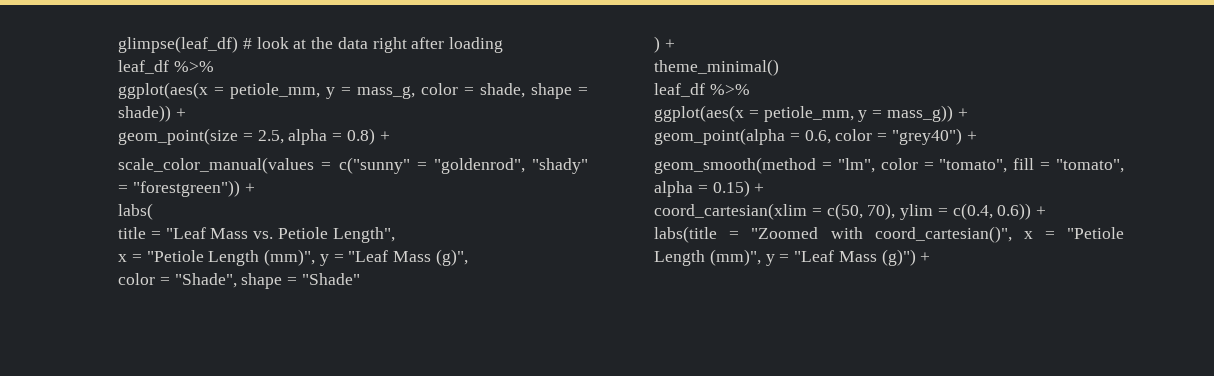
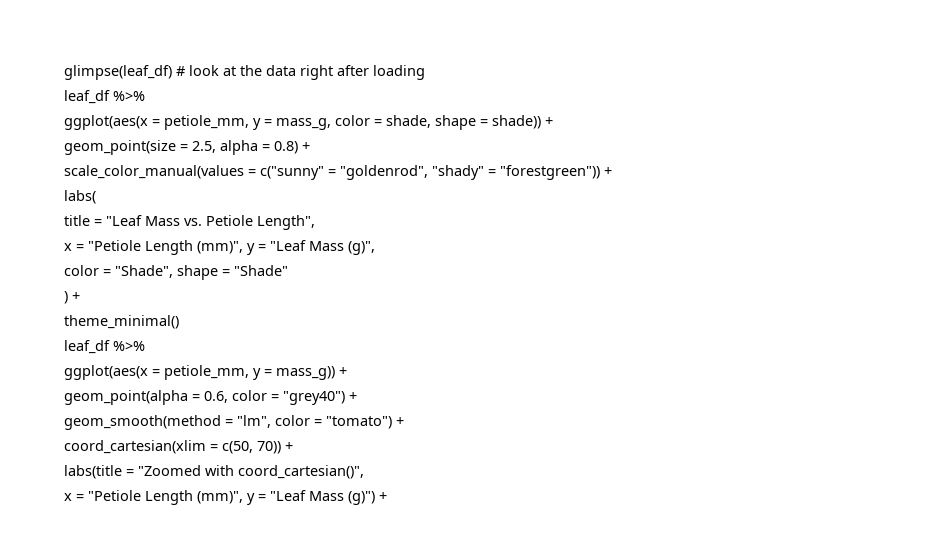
[939,158,1124,173] [654,180,750,197] "tomato", fill = "tomato", alpha = 0.15) -> [325,416,392,429] "tomato")
[867,203,1032,220] 70), ylim = c(0.4, 0.6)) -> [256,441,281,454] 70))
(1012, 234) none -> (364, 472) //

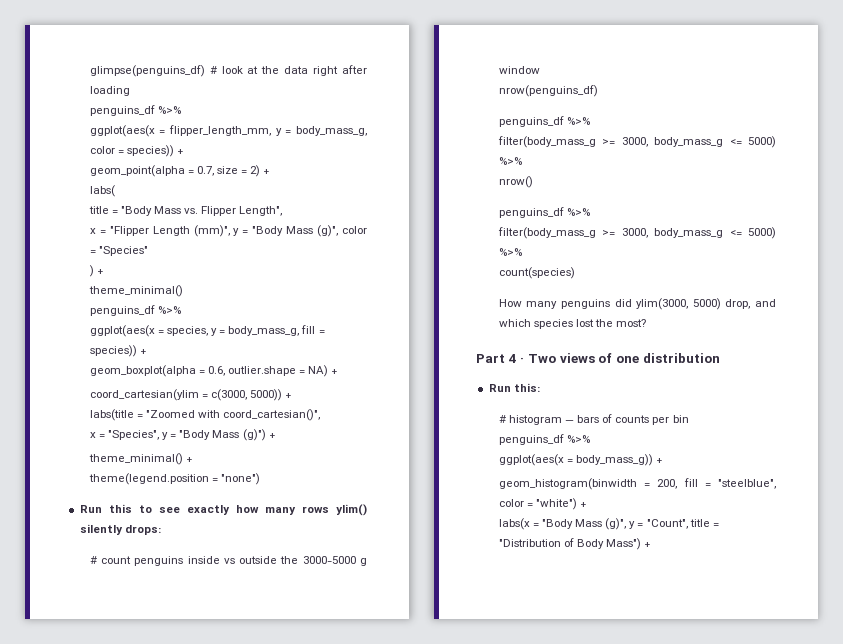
[63,65,172,80] glimpse(leaf_df) -> [89,65,205,77] glimpse(penguins_df)
[63,90,145,104] [63,115,553,130] [63,140,310,155] [63,165,600,180] leaf_df %>% // ggplot(aes(x = petiole_mm, y = mass_g, color = shade, shape = shade)) + // geom_point(size = 2.5, alpha = 0.8) + // scale_color_manual(values = c("sunny" = "goldenrod", "shady" = "forestgreen")) -> [89,105,181,116] [89,125,367,137] [89,145,185,157] [89,165,261,177] penguins_df %>% // ggplot(aes(x = flipper_length_mm, y = body_mass_g, color = species)) + // geom_point(alpha = 0.7, size = 2)
[105,215,142,226] "Leaf -> [121,206,153,216] "Body
[205,215,253,226] Petiole -> [201,206,237,216] Flipper
[87,240,375,255] [63,265,288,280] "Petiole Length (mm)", y = "Leaf Mass (g)", // color = "Shade", shape = "Shade" -> [109,225,368,237] [89,246,148,256] "Flipper Length (mm)", y = "Body Mass (g)", color = "Species"
[63,340,145,354] [63,365,347,380] [63,390,188,405] leaf_df %>% // ggplot(aes(x = petiole_mm, y = mass_g)) + // geom_point(alpha -> [89,305,181,316] [89,325,325,337] [89,345,147,357] [89,365,196,377] penguins_df %>% // ggplot(aes(x = species, y = body_mass_g, fill = species)) + // geom_boxplot(alpha
[231,390,357,405] [63,415,404,430] [63,440,281,454] color = "grey40") + // geom_smooth(method = "lm", color = "tomato") + // coord_cartesian(xlim = c(50, 70)) -> [228,365,339,377] [89,389,283,401] outlier.shape = NA) + // coord_cartesian(ylim = c(3000, 5000))
[87,490,306,505] "Petiole Length (mm)", y = "Leaf -> [108,430,211,440] "Species", y = "Body
(387, 496) none -> [88,453,193,465] [88,473,261,485] [79,504,367,516] [79,524,161,535] [89,556,367,566] [498,66,540,74] [498,85,598,97] [498,116,590,127] [497,136,776,148] [498,157,522,165] [498,176,533,188] [498,207,590,218] [497,227,776,239] [498,248,522,256] [498,267,575,279] [498,298,776,310] [498,319,647,329] [476,353,720,363] [488,383,540,392] [498,414,689,425] [498,434,590,445] [498,454,664,466] [498,478,777,490] [498,498,588,510] [498,518,719,530] [498,538,652,550] // theme_minimal() + // theme(legend.position = "none") // Run this to see exactly how many rows ylim() silently drops: // # count penguins inside vs outside the 3000-5000 g window // nrow(penguins_df) // penguins_df %>% // filter(body_mass_g >= 3000, body_mass_g <= 5000) %>% // nrow() // penguins_df %>% // filter(body_mass_g >= 3000, body_mass_g <= 5000) %>% // count(species) // How many penguins did ylim(3000, 5000) drop, and which species lost the most? // Part 4 · Two views of one distribution // Run this: // # histogram — bars of counts per bin // penguins_df %>% // ggplot(aes(x = body_mass_g)) + // geom_histogram(binwidth = 200, fill = "steelblue", color = "white") + // labs(x = "Body Mass (g)", y = "Count", title = "Distribution of Body Mass") +

